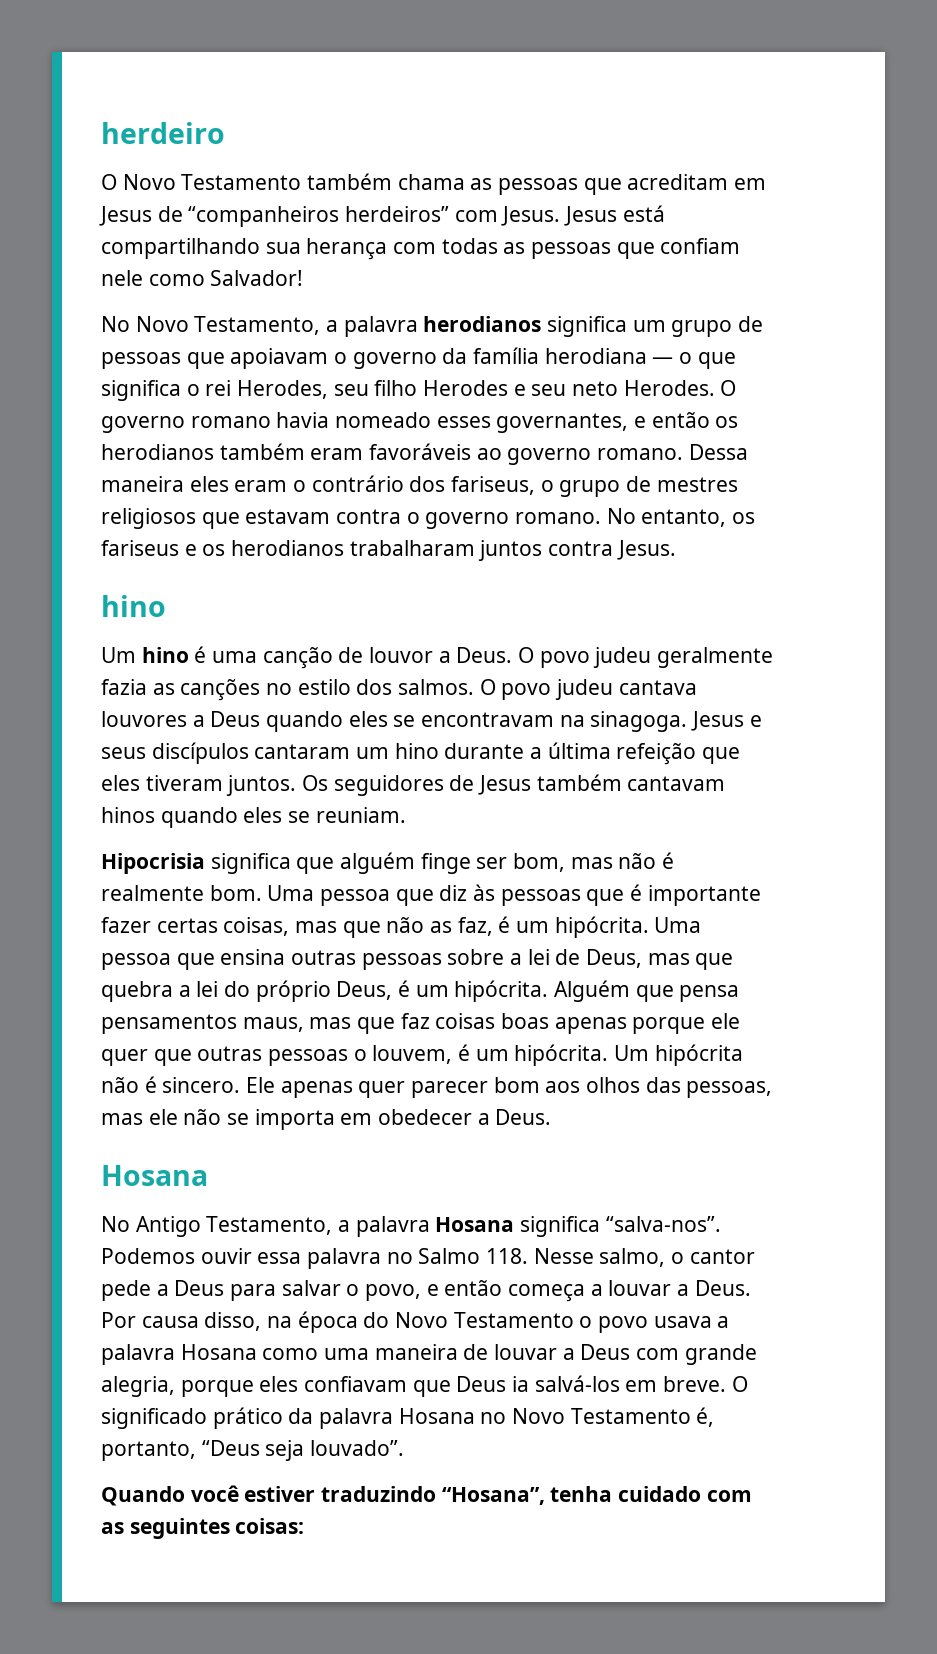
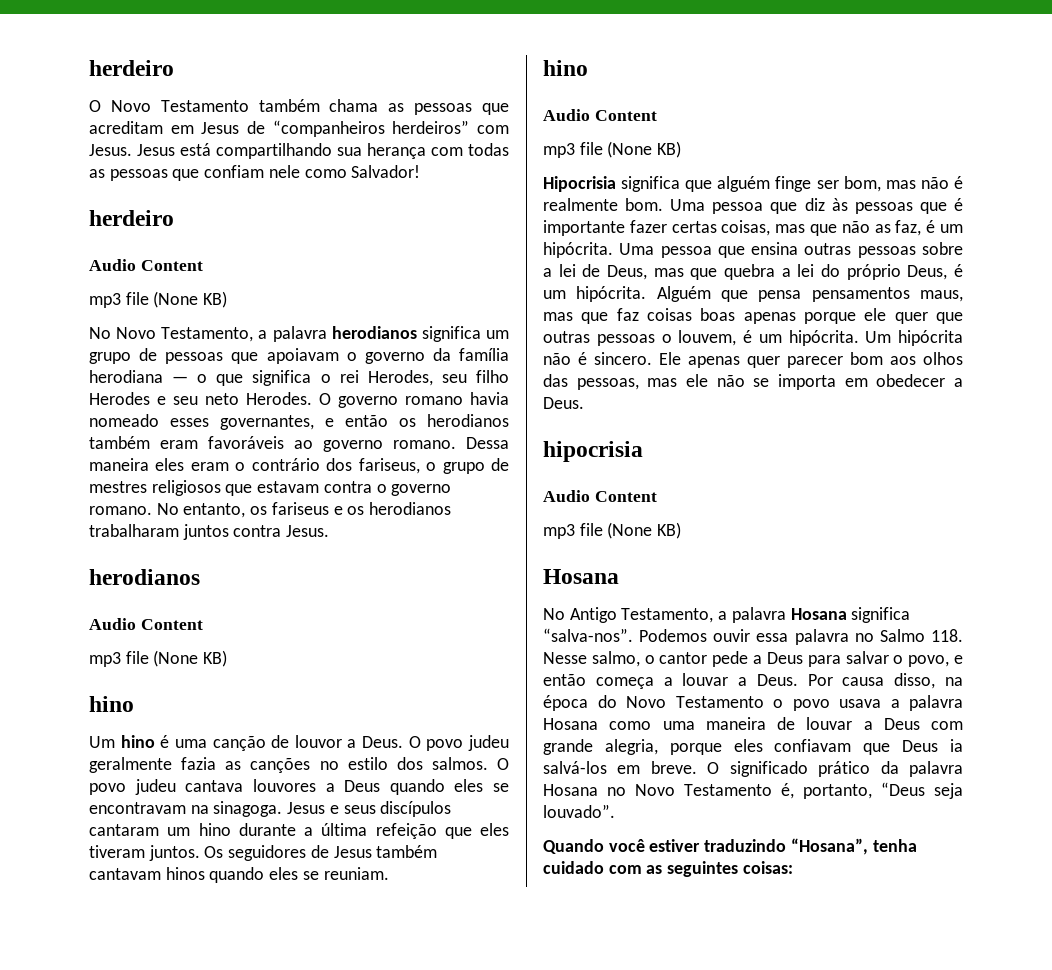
(304, 278) none -> [89,210,174,226] [89,259,203,271] [89,291,228,308] // herdeiro // Audio Content // mp3 file (None KB)
(676, 550) none -> [89,569,200,585] [89,618,203,630] [89,650,228,667] // herodianos // Audio Content // mp3 file (None KB)
(406, 815) none -> [543,60,588,76] [543,109,657,121] [543,141,682,158] // hino // Audio Content // mp3 file (None KB)
(552, 1117) none -> [543,441,643,462] [543,490,657,502] [543,522,682,539] // hipocrisia // Audio Content // mp3 file (None KB)

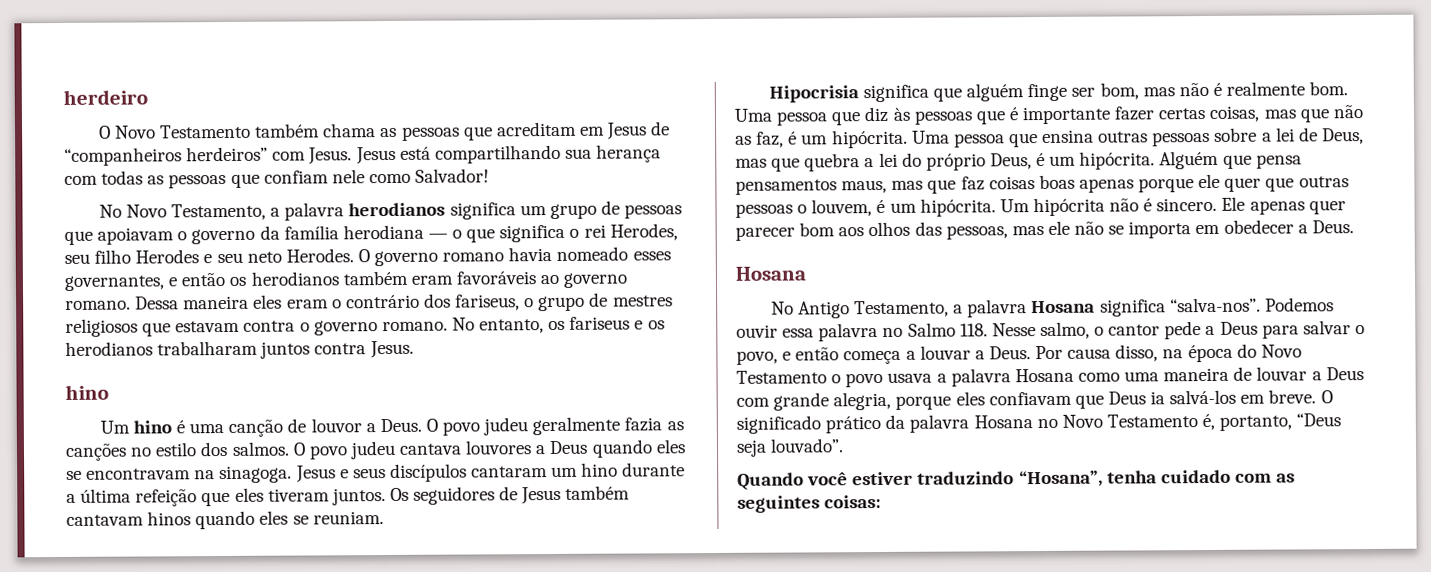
[89,210,174,226] [89,259,203,271] [89,291,228,308] // herdeiro // Audio Content // mp3 file (None KB) -> (490, 175) none
[89,569,200,585] [89,618,203,630] [89,650,228,667] // herodianos // Audio Content // mp3 file (None KB) -> (414, 349) none
[543,60,588,76] [543,109,657,121] [543,141,682,158] // hino // Audio Content // mp3 file (None KB) -> (384, 518) none
[543,441,643,462] [543,490,657,502] [543,522,682,539] // hipocrisia // Audio Content // mp3 file (None KB) -> (1354, 227) none

